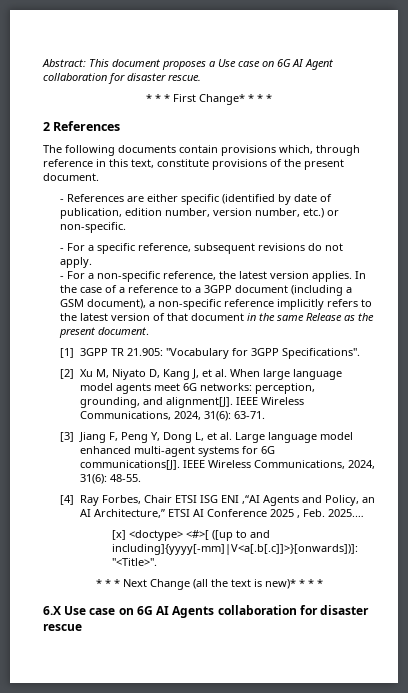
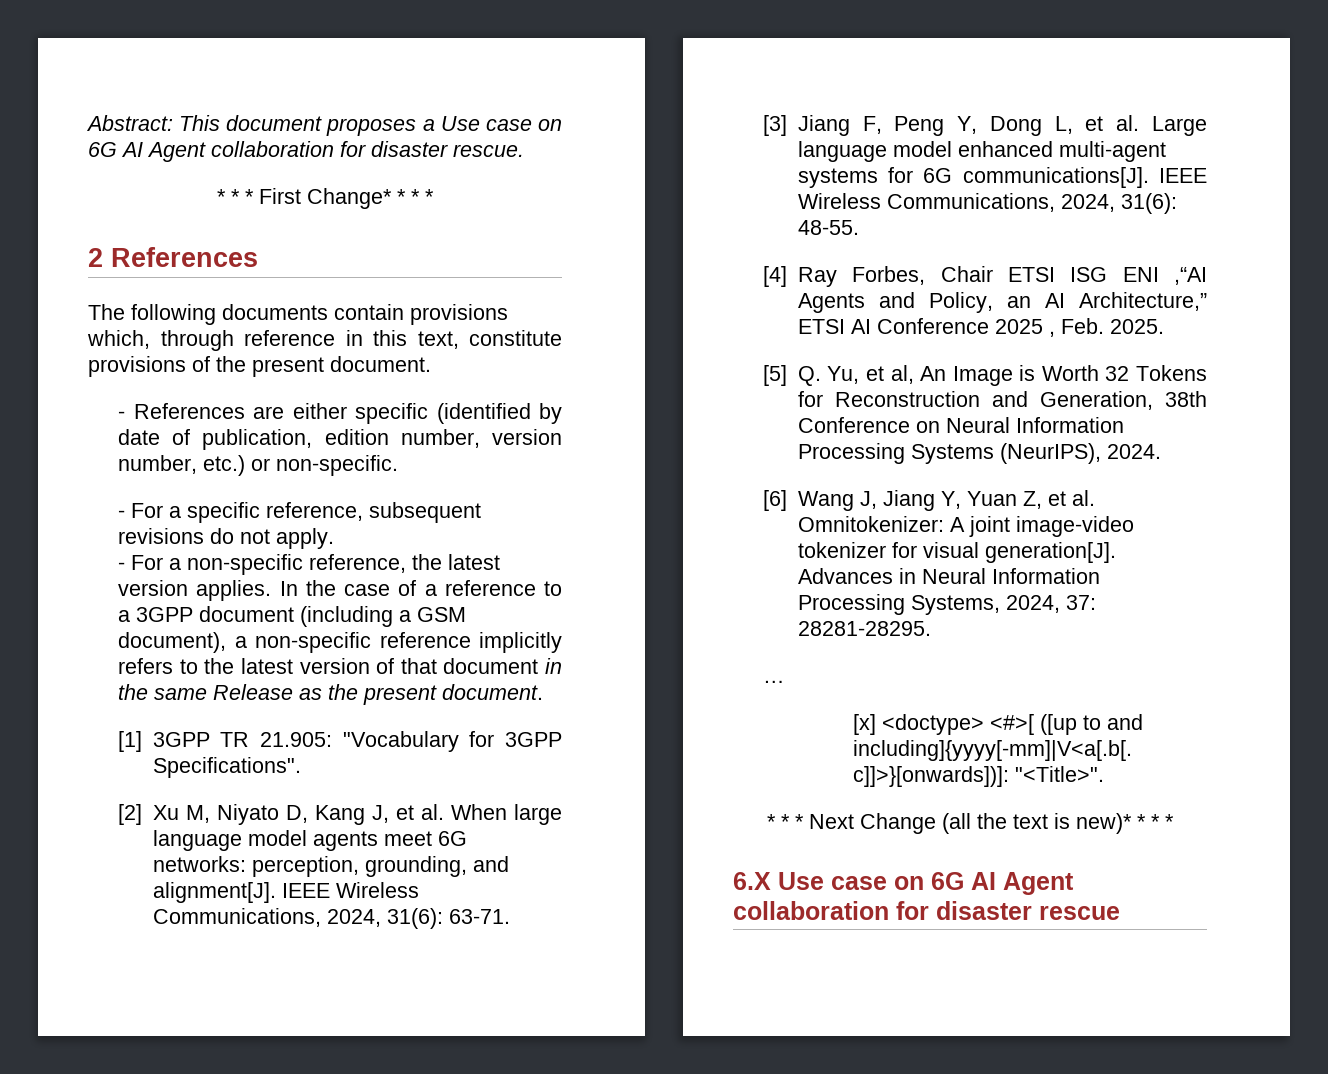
[327,509,364,517] 2025.… -> [1109,319,1164,334] [763,365,1207,386] [797,391,1207,410] [797,417,1124,433] [797,443,1161,464] [763,490,1095,511] [797,516,1134,537] [797,542,1116,563] [797,568,1100,584] [797,594,1096,615] [797,621,931,636] [763,680,786,683] 2025. // [5] Q. Yu, et al, An Image is Worth 32 Tokens for Reconstruction and Generation, 38th Conference on Neural Information Processing Systems (NeurIPS), 2024. // [6] Wang J, Jiang Y, Yuan Z, et al. Omnitokenizer: A joint image-video tokenizer for visual generation[J]. Advances in Neural Information Processing Systems, 2024, 37: 28281-28295. // …
[172,606,215,618] Agents -> [1003,872,1074,895] Agent

